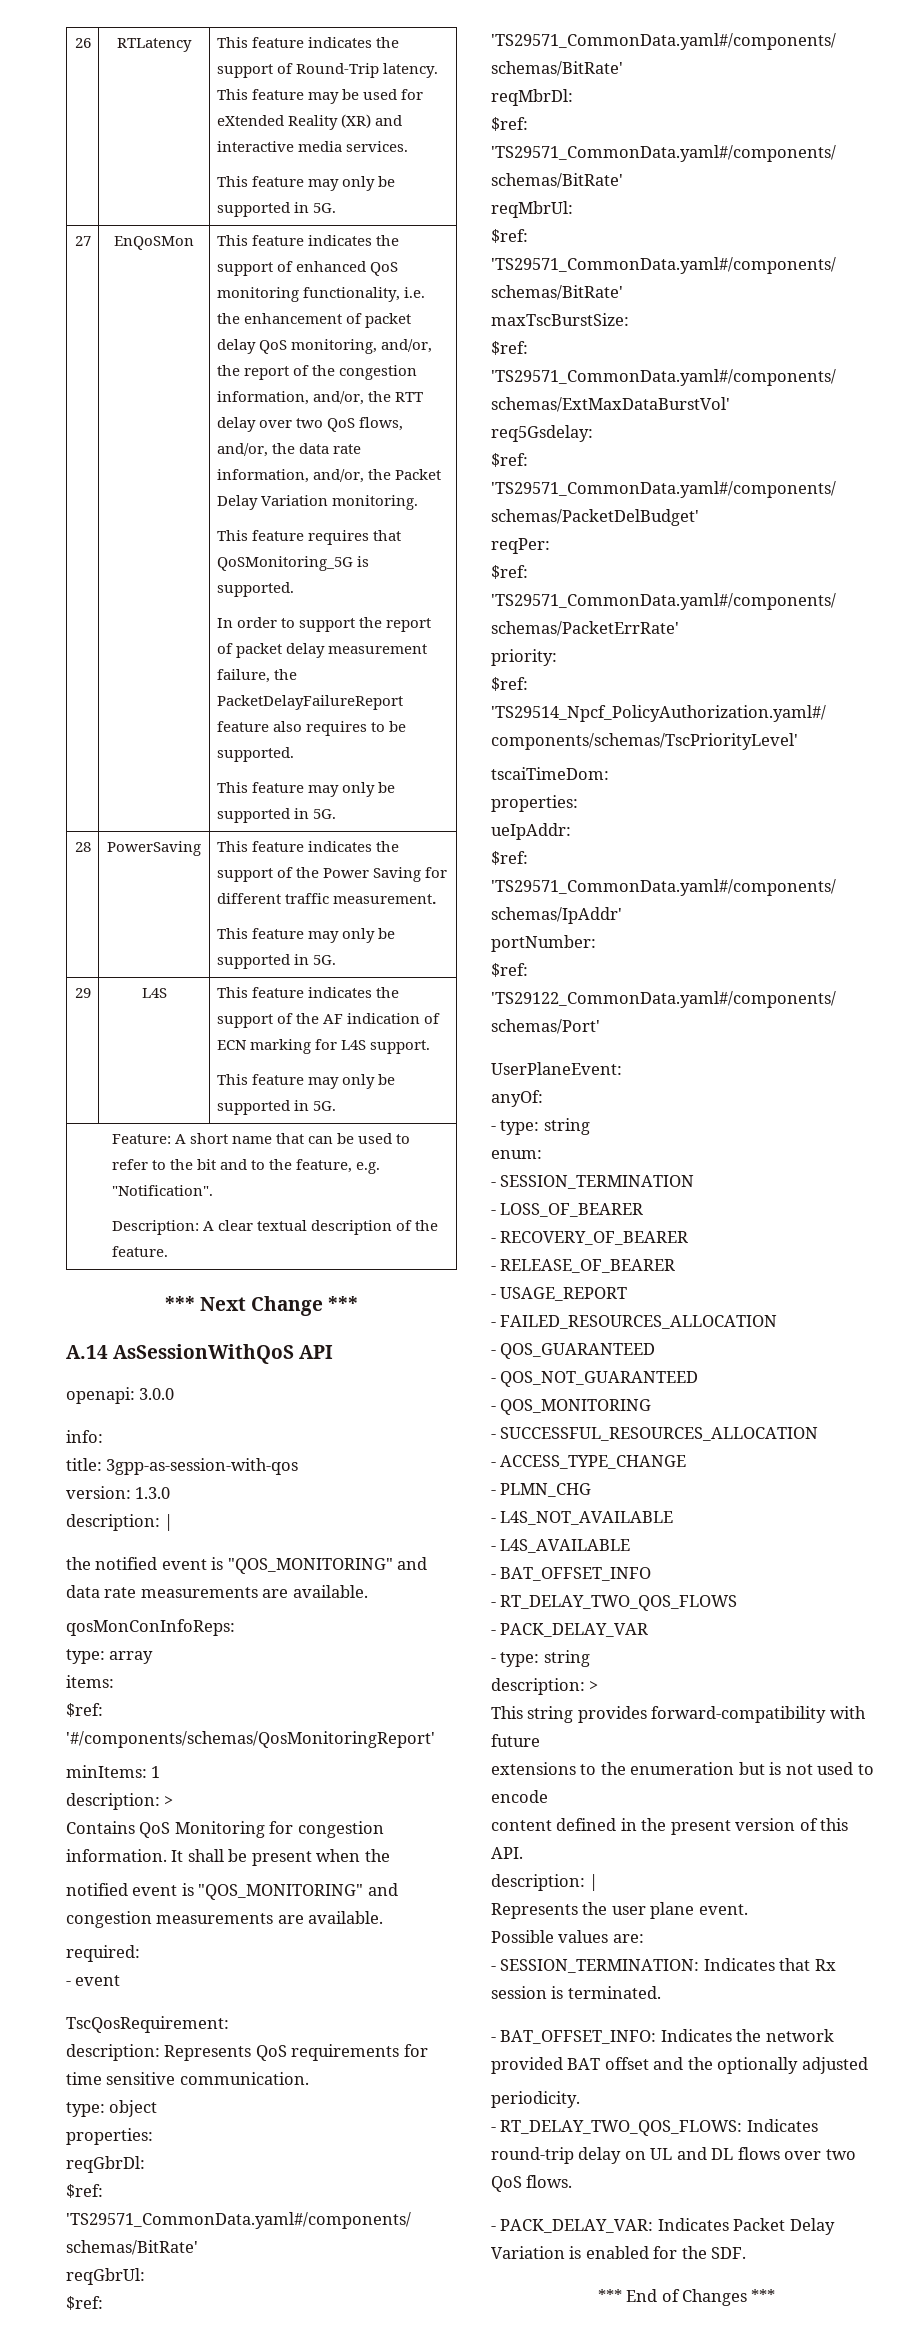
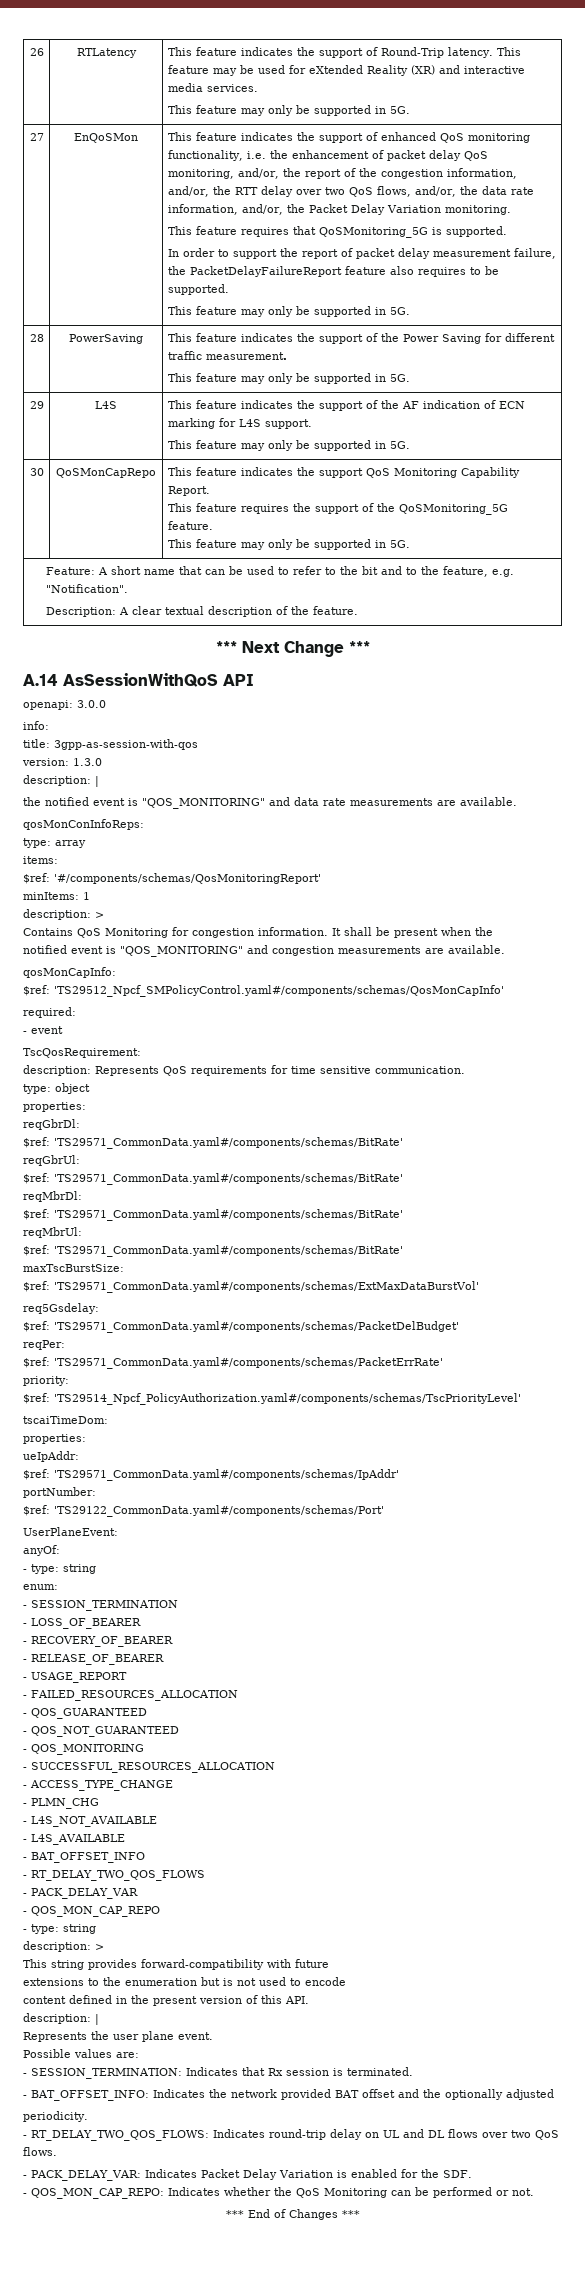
(336, 1106) none -> [29,468,44,476] [56,468,156,478] [167,467,520,478] [167,486,210,496] [167,503,508,515] [167,521,213,530] [167,539,410,550] // 30 | QoSMonCapRepo | This feature indicates the support QoS Monitoring Capability Report. // This feature requires the support of the QoSMonitoring_5G feature. // This feature may only be supported in 5G.
(384, 1917) none -> [23,967,116,978] [23,985,504,997] // qosMonCapInfo: // $ref: 'TS29512_Npcf_SMPolicyControl.yaml#/components/schemas/QosMonCapInfo'
(649, 1630) none -> [23,1906,160,1917] // - QOS_MON_CAP_REPO
(747, 2253) none -> [23,2187,534,2199] // - QOS_MON_CAP_REPO: Indicates whether the QoS Monitoring can be performed or not.

